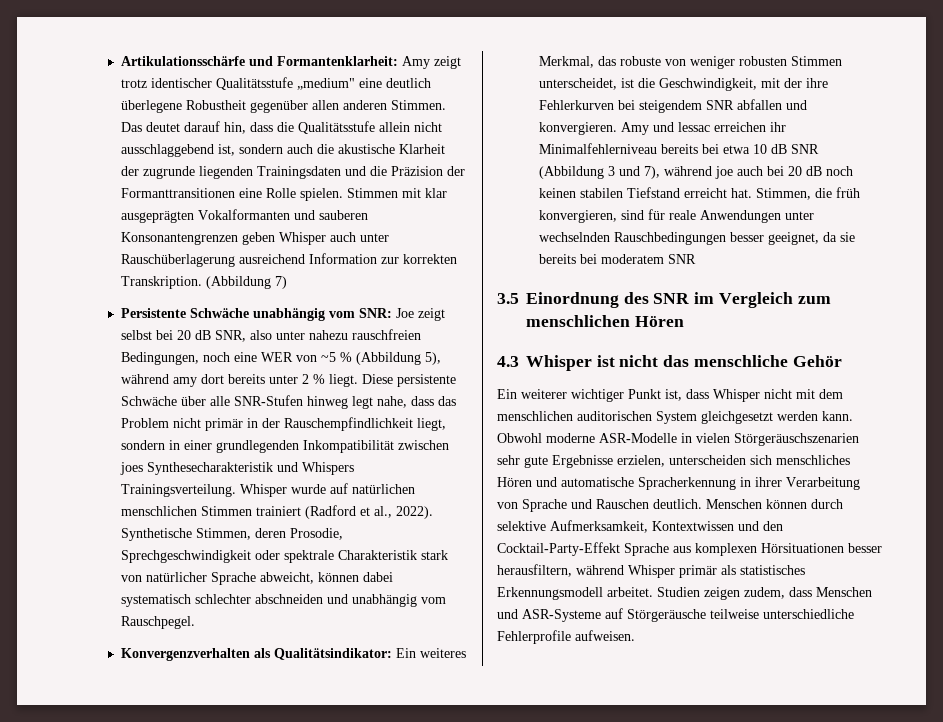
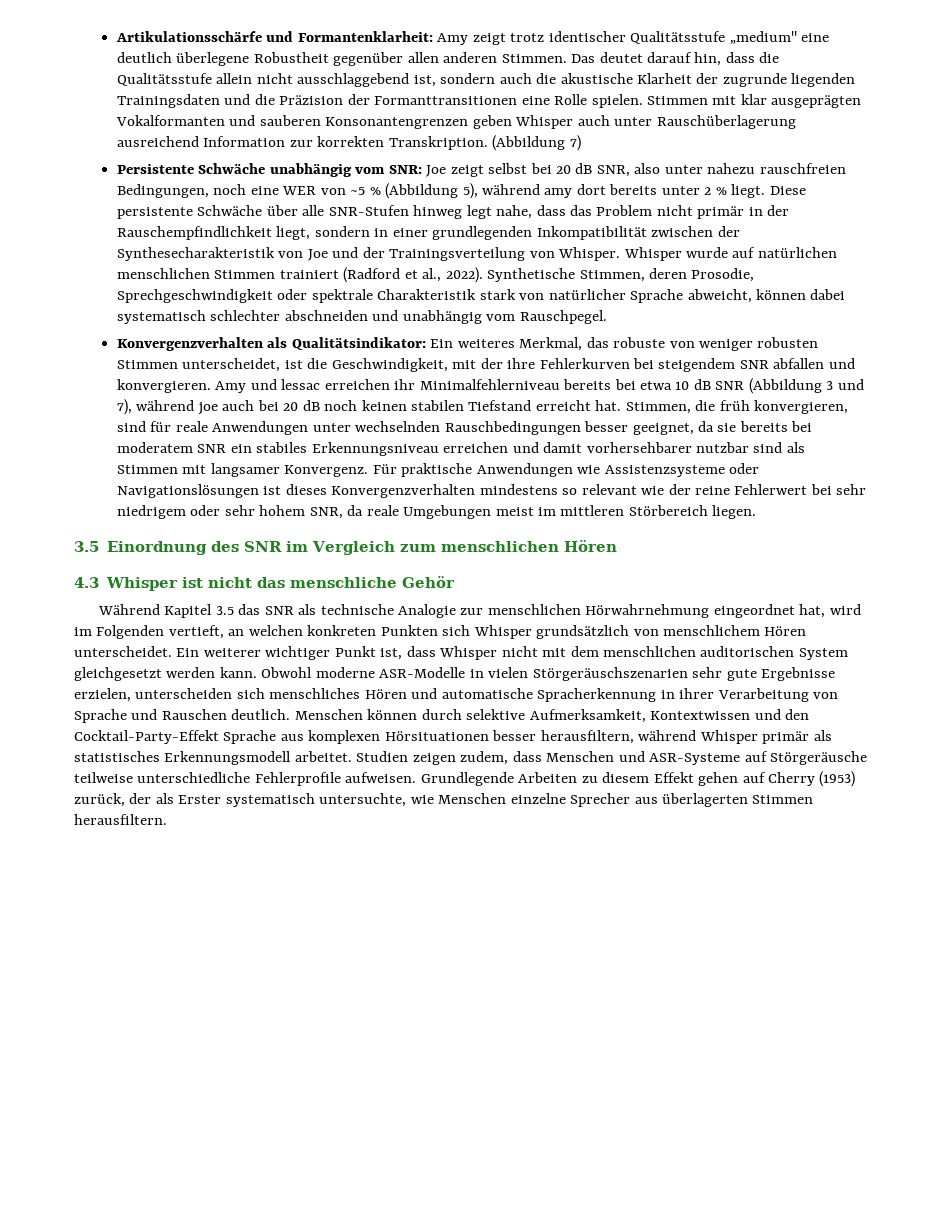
[119,462,354,475] [120,484,236,497] joes Synthesecharakteristik und Whispers Trainingsverteilung. -> [717,226,740,237] [116,247,621,261] der Synthesecharakteristik von Joe und der Trainingsverteilung von Whisper.
(696, 259) none -> [230,442,805,456] [116,463,759,477] [116,484,867,498] [116,505,757,519] ein stabiles Erkennungsniveau erreichen und damit vorhersehbarer nutzbar sind als Stimmen mit langsamer Konvergenz. Für praktische Anwendungen wie Assistenzsysteme oder Navigationslösungen ist dieses Konvergenzverhalten mindestens so relevant wie der reine Fehlerwert bei sehr niedrigem oder sehr hohem SNR, da reale Umgebungen meist im mittleren Störbereich liegen.
(842, 361) none -> [97,604,861,618] [74,625,807,639] [74,646,172,657] Während Kapitel 3.5 das SNR als technische Analogie zur menschlichen Hörwahrnehmung eingeordnet hat, wird im Folgenden vertieft, an welchen konkreten Punkten sich Whisper grundsätzlich von menschlichem Hören unterscheidet.
(635, 635) none -> [420,771,856,787] [74,793,814,807] [74,814,167,825] Grundlegende Arbeiten zu diesem Effekt gehen auf Cherry (1953) zurück, der als Erster systematisch untersuchte, wie Menschen einzelne Sprecher aus überlagerten Stimmen herausfiltern.

